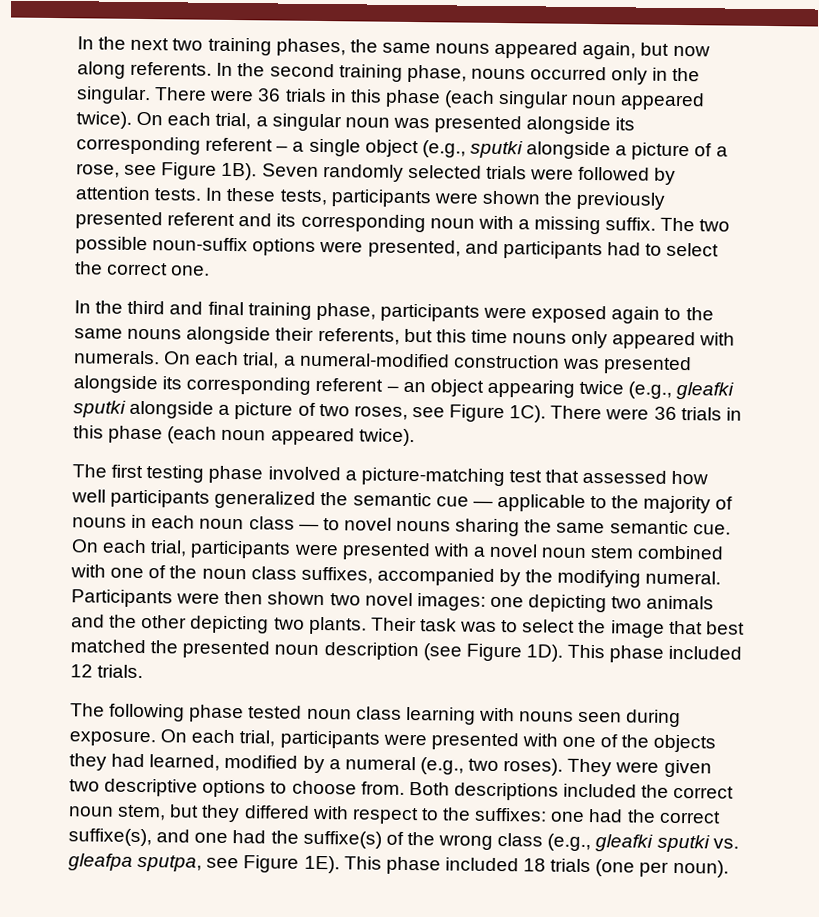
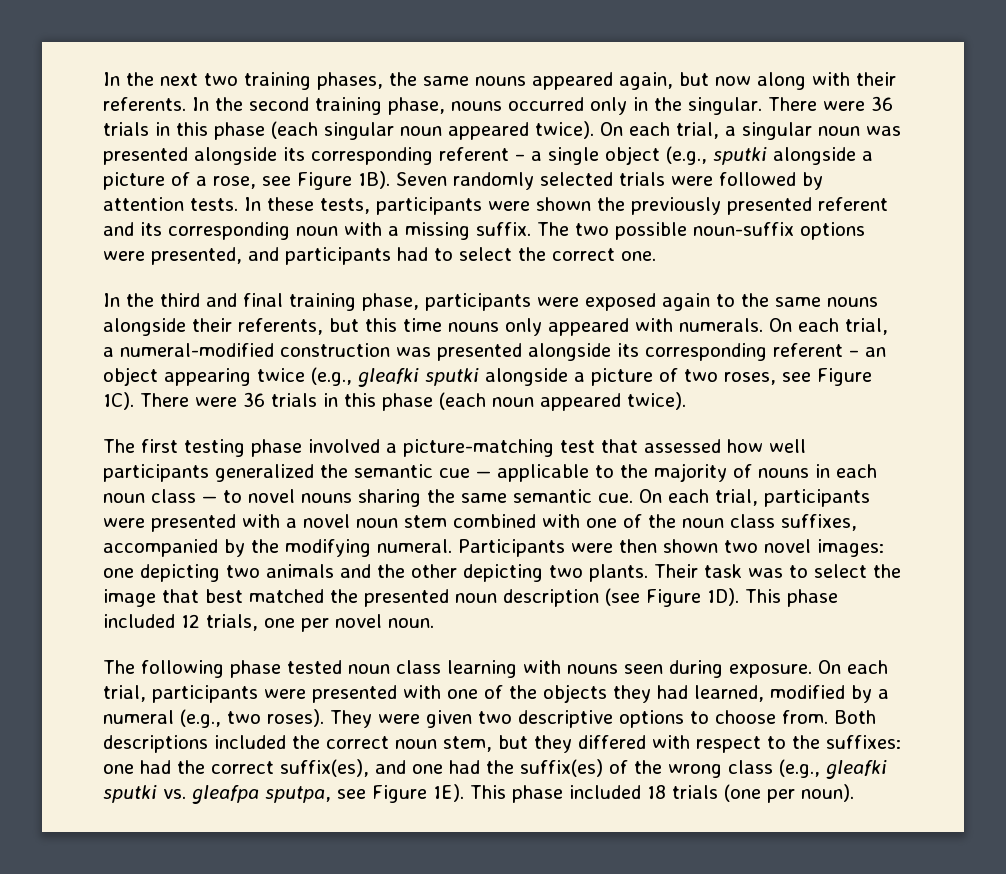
(126, 70) none -> [812,72,896,86] with their
[97,664,144,679] trials. -> [206,614,434,632] trials, one per novel noun.
[68,828,152,847] suffixe(s), -> [280,759,369,777] suffix(es),
[302,830,382,849] suffixe(s) -> [520,759,603,777] suffix(es)

